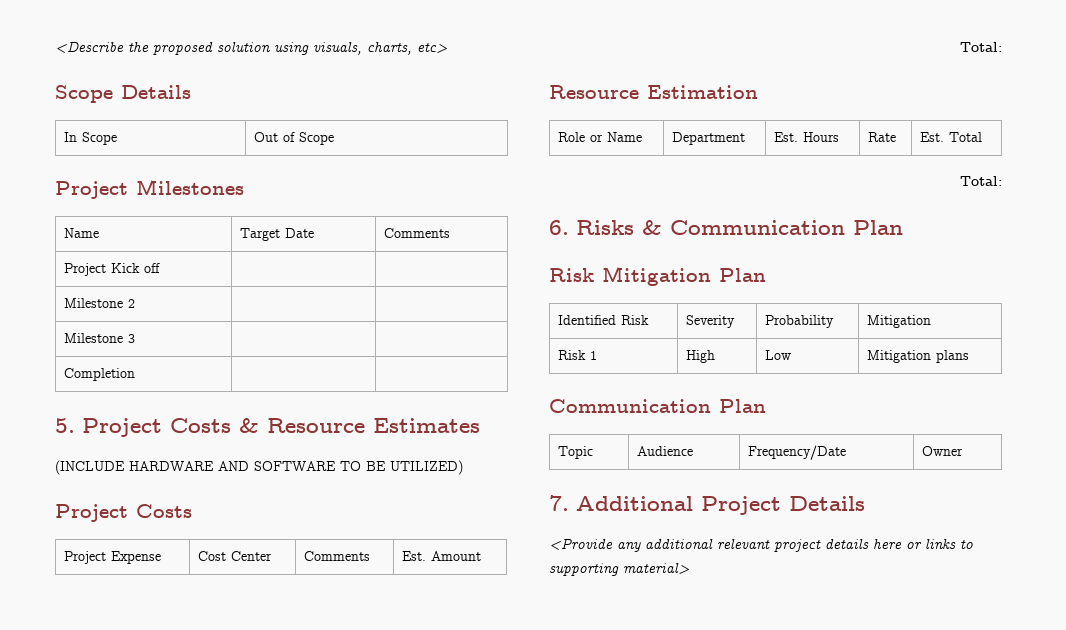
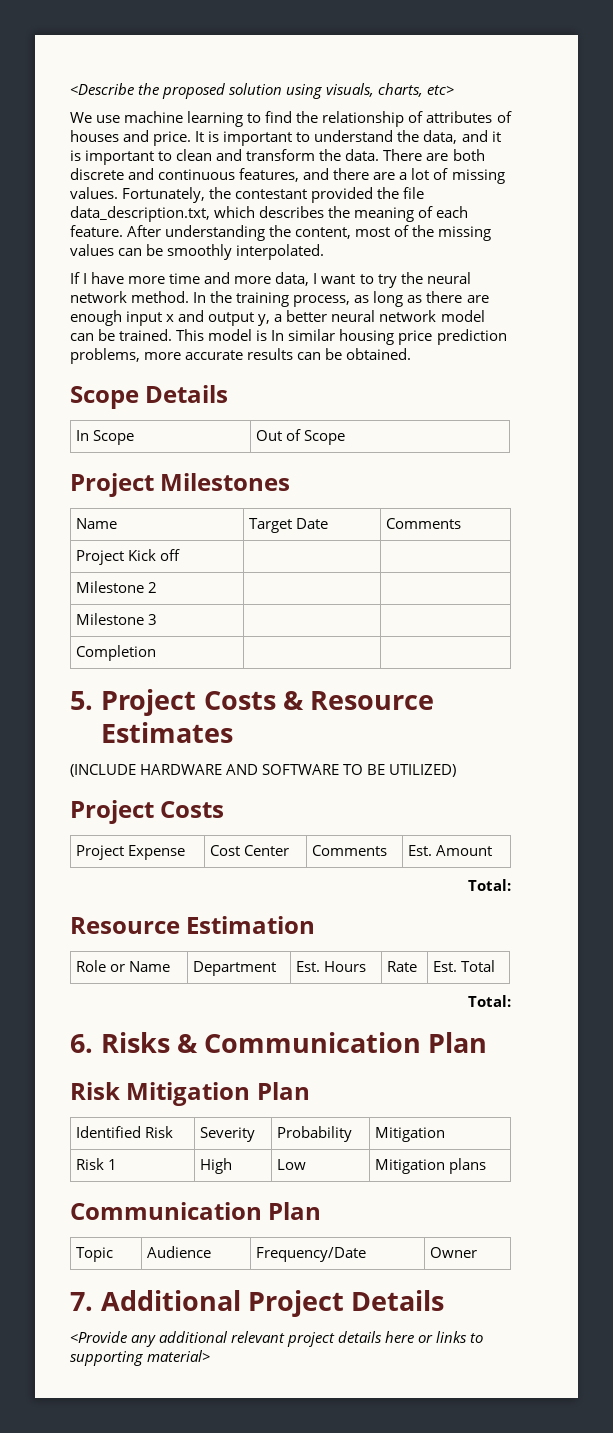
(448, 47) none -> [70,111,512,127] [70,130,501,146] [70,149,485,165] [70,168,505,184] [70,187,425,203] [70,206,469,222] [70,225,492,241] [70,244,325,260] [70,272,471,288] [70,291,489,307] [70,310,485,326] [70,329,507,345] [70,348,412,364] // We use machine learning to find the relationship of attributes of houses and price. It is important to understand the data, and it is important to clean and transform the data. There are both discrete and continuous features, and there are a lot of missing values. Fortunately, the contestant provided the file data_description.txt, which describes the meaning of each feature. After understanding the content, most of the missing values can be smoothly interpolated. // If I have more time and more data, I want to try the neural network method. In the training process, as long as there are enough input x and output y, a better neural network model can be trained. This model is In similar housing price prediction problems, more accurate results can be obtained.

